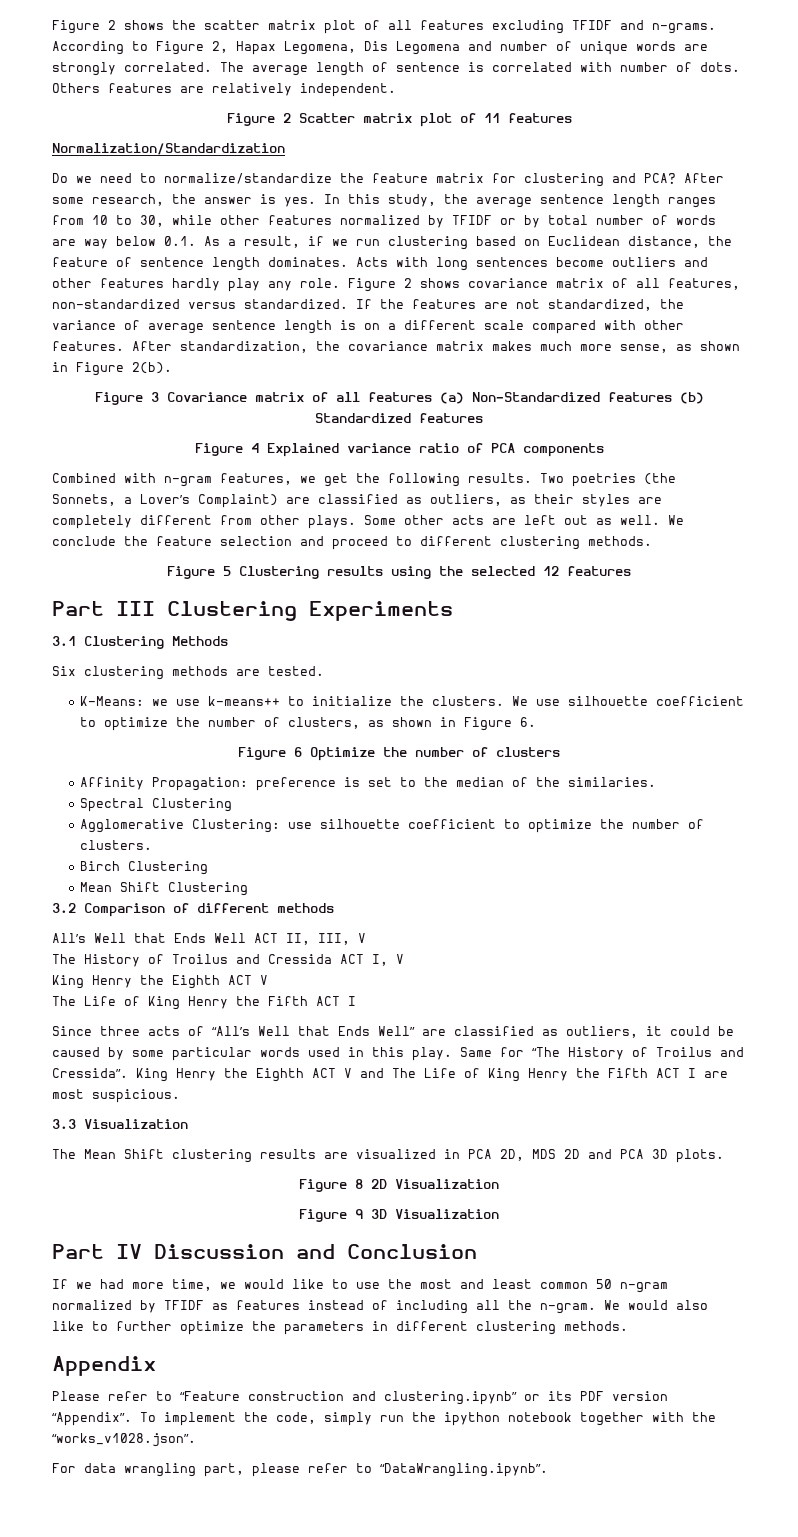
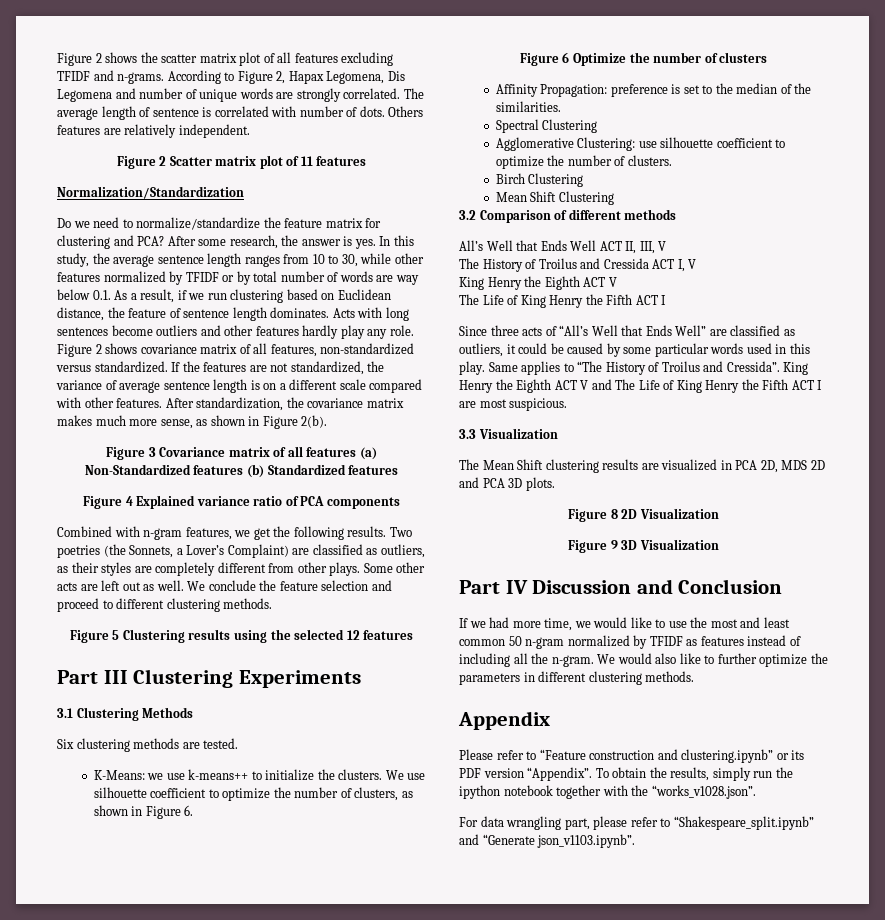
[568,777,657,787] similaries. -> [495,101,561,112] similarities.
[500,1047,524,1057] for -> [521,361,574,375] applies to
[164,1412,316,1426] implement the code, -> [612,767,710,781] obtain the results,
[380,1463,548,1477] “DataWrangling.ipynb”. -> [673,816,814,830] [459,834,636,848] “Shakespeare_split.ipynb” and “Generate json_v1103.ipynb”.

